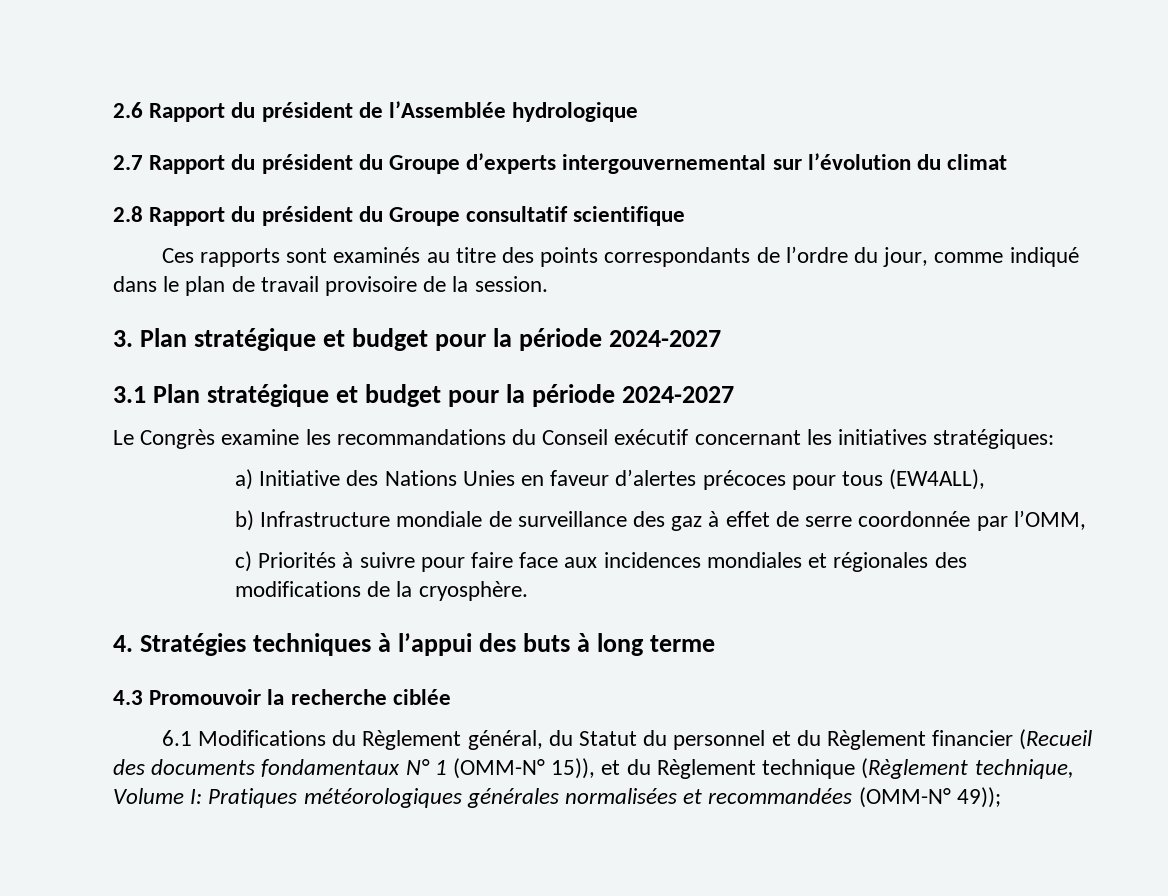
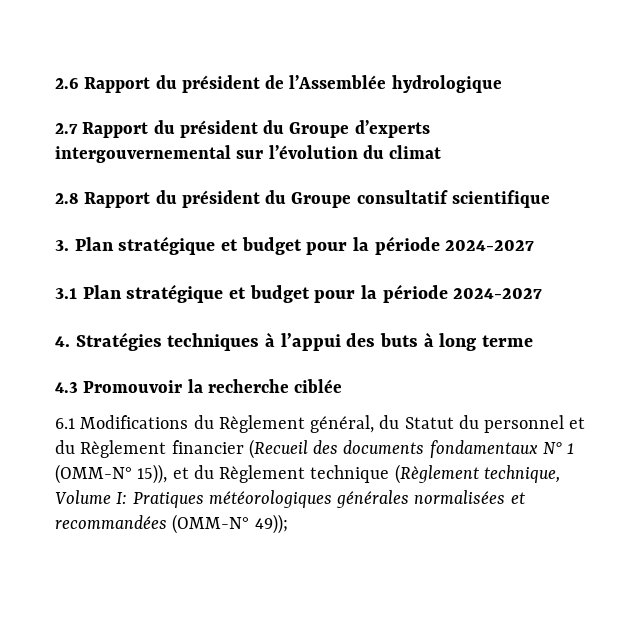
[161,246,1079,267] [113,276,548,296] // Ces rapports sont examinés au titre des points correspondants de l’ordre du jour, comme indiqué dans le plan de travail provisoire de la session. -> (550, 199) none
[113,429,1055,449] [234,469,986,490] [234,510,1086,531] [234,551,967,572] [234,581,528,601] // Le Congrès examine les recommandations du Conseil exécutif concernant les initiatives stratégiques: // a) Initiative des Nations Unies en faveur d’alertes précoces pour tous (EW4ALL), // b) Infrastructure mondiale de surveillance des gaz à effet de serre coordonnée par l’OMM, // c) Priorités à suivre pour faire face aux incidences mondiales et régionales des modifications de la cryosphère. -> (543, 293) none

